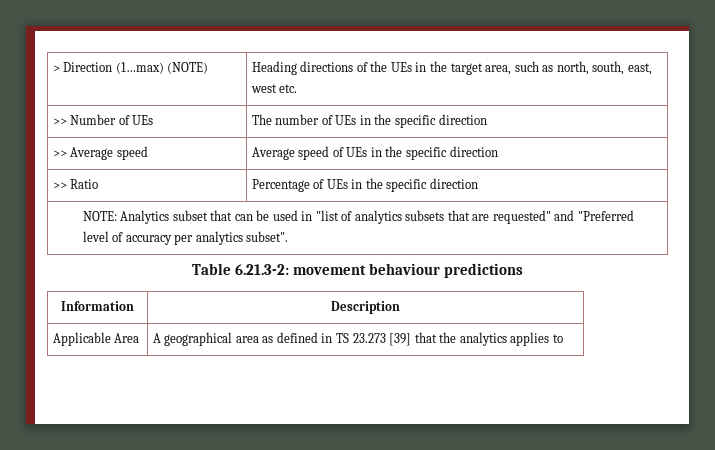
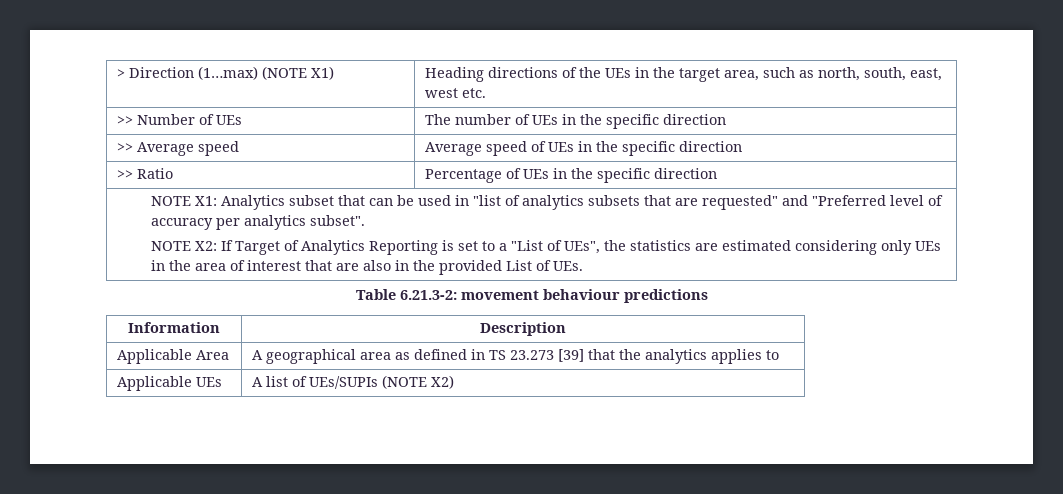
[167,62,209,74] (NOTE) -> [261,66,334,80] (NOTE X1)
[82,211,117,221] NOTE: -> [150,196,217,206] NOTE X1:
(289, 236) none -> [150,240,941,255] [150,260,583,275] // NOTE X2: If Target of Analytics Reporting is set to a "List of UEs", the statistics are estimated considering only UEs in the area of interest that are also in the provided List of UEs.
(563, 338) none -> [116,376,222,391] [251,375,454,389] // Applicable UEs | A list of UEs/SUPIs (NOTE X2)

